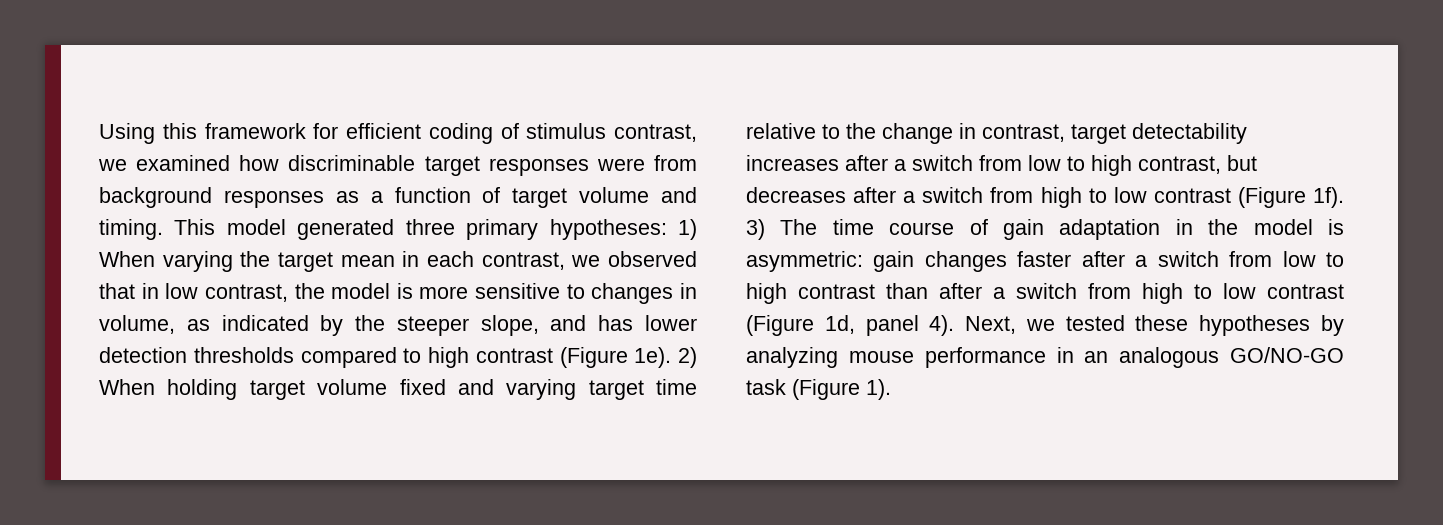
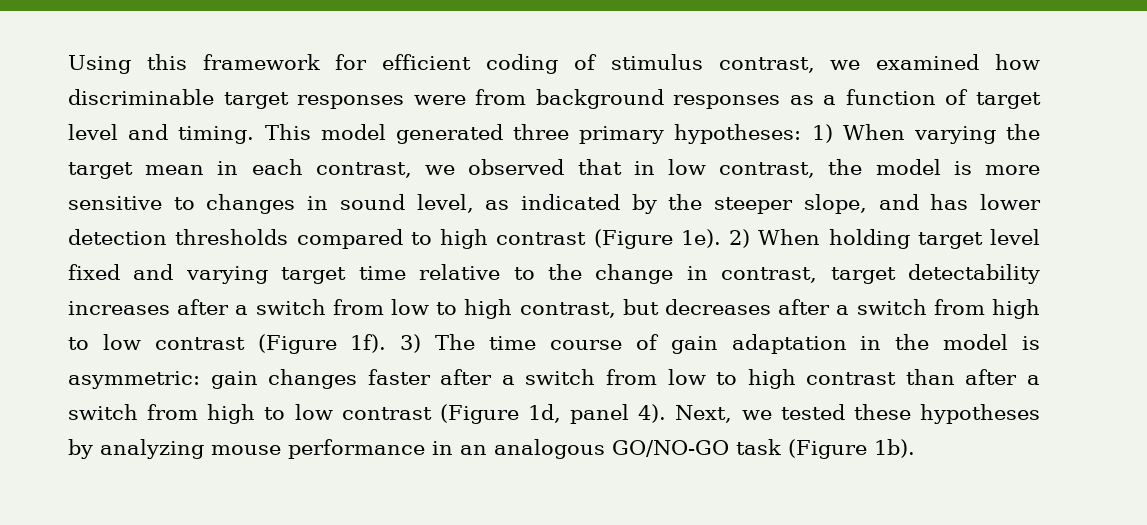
[579,187,650,203] volume -> [68,124,118,140] level
[99,315,175,334] volume, -> [339,194,474,213] sound level,
[317,379,388,395] volume -> [990,229,1040,245] level
[866,379,891,400] 1). -> [874,439,916,458] 1b).

